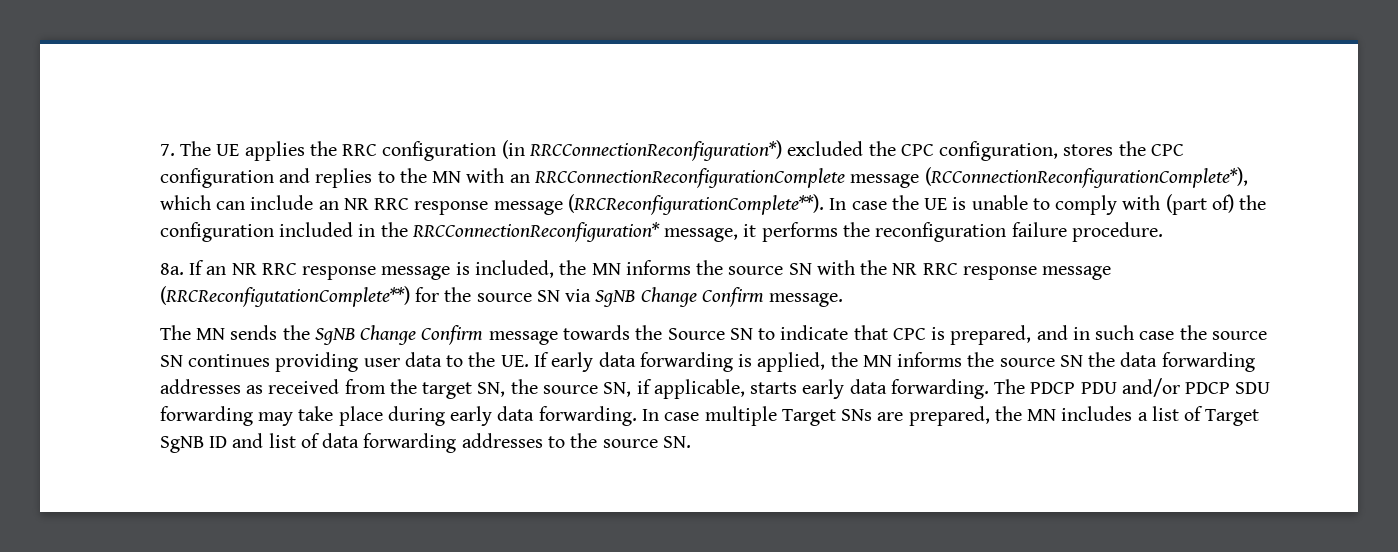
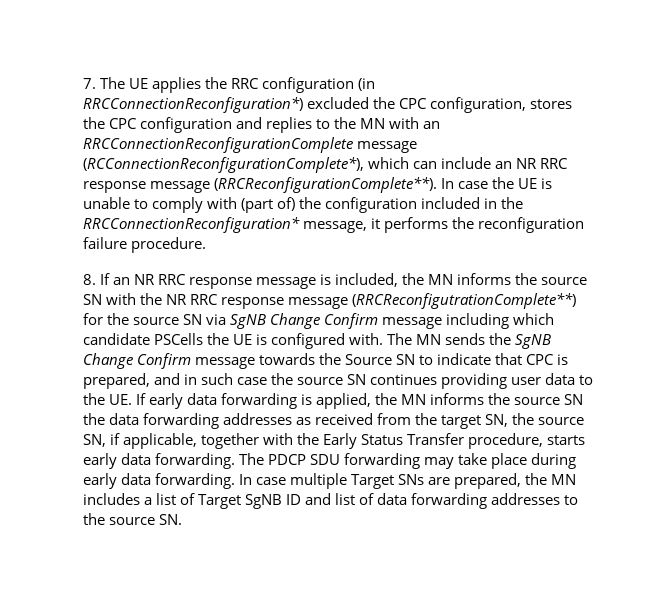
[159,263,184,275] 8a. -> [82,274,96,285] 8.
[159,286,410,307] (RRCReconfigutationComplete**) -> [352,293,577,309] (RRCReconfigutrationComplete**)
[769,293,844,307] message. // -> [382,313,555,329] [82,333,384,349] message including which candidate PSCells the UE is configured with.
(745, 389) none -> [200,433,544,449] together with the Early Status Transfer procedure,
[1080,378,1231,397] PDU and/or PDCP -> (306, 459) none

